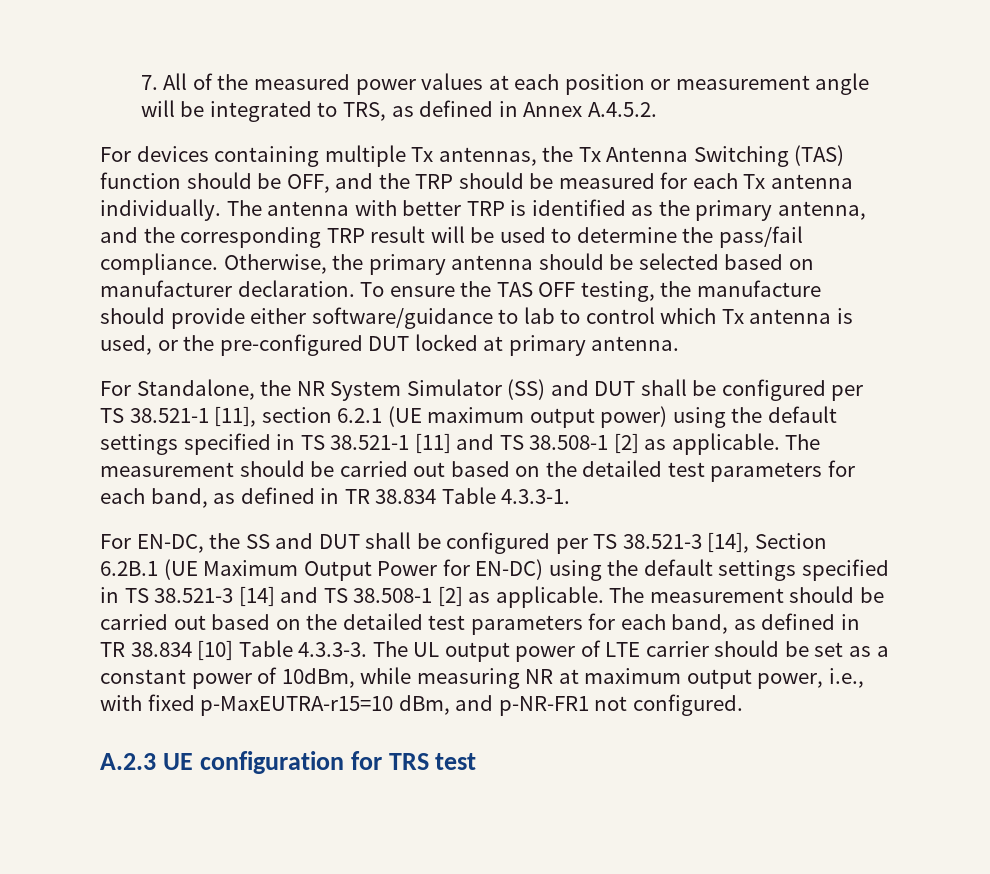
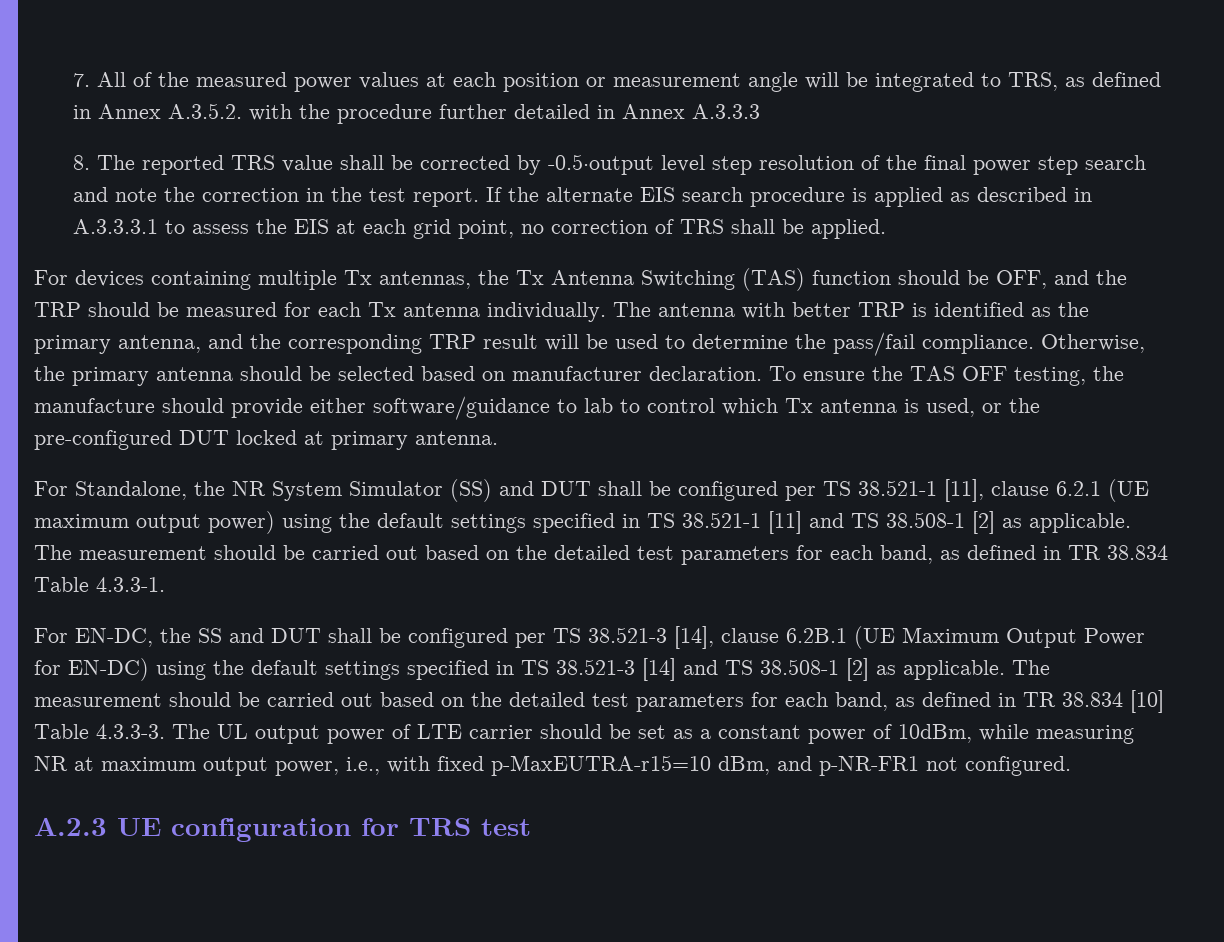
[587,102,657,117] A.4.5.2. -> [167,103,760,124] [72,154,1146,175] [72,187,1092,207] [72,219,886,239] A.3.5.2. with the procedure further detailed in Annex A.3.3.3 // 8. The reported TRS value shall be corrected by -0.5·output level step resolution of the final power step search and note the correction in the test report. If the alternate EIS search procedure is applied as described in A.3.3.3.1 to assess the EIS at each grid point, no correction of TRS shall be applied.
[261,407,332,423] section -> [991,481,1049,496] clause
[754,533,827,549] Section -> [721,628,779,643] clause

